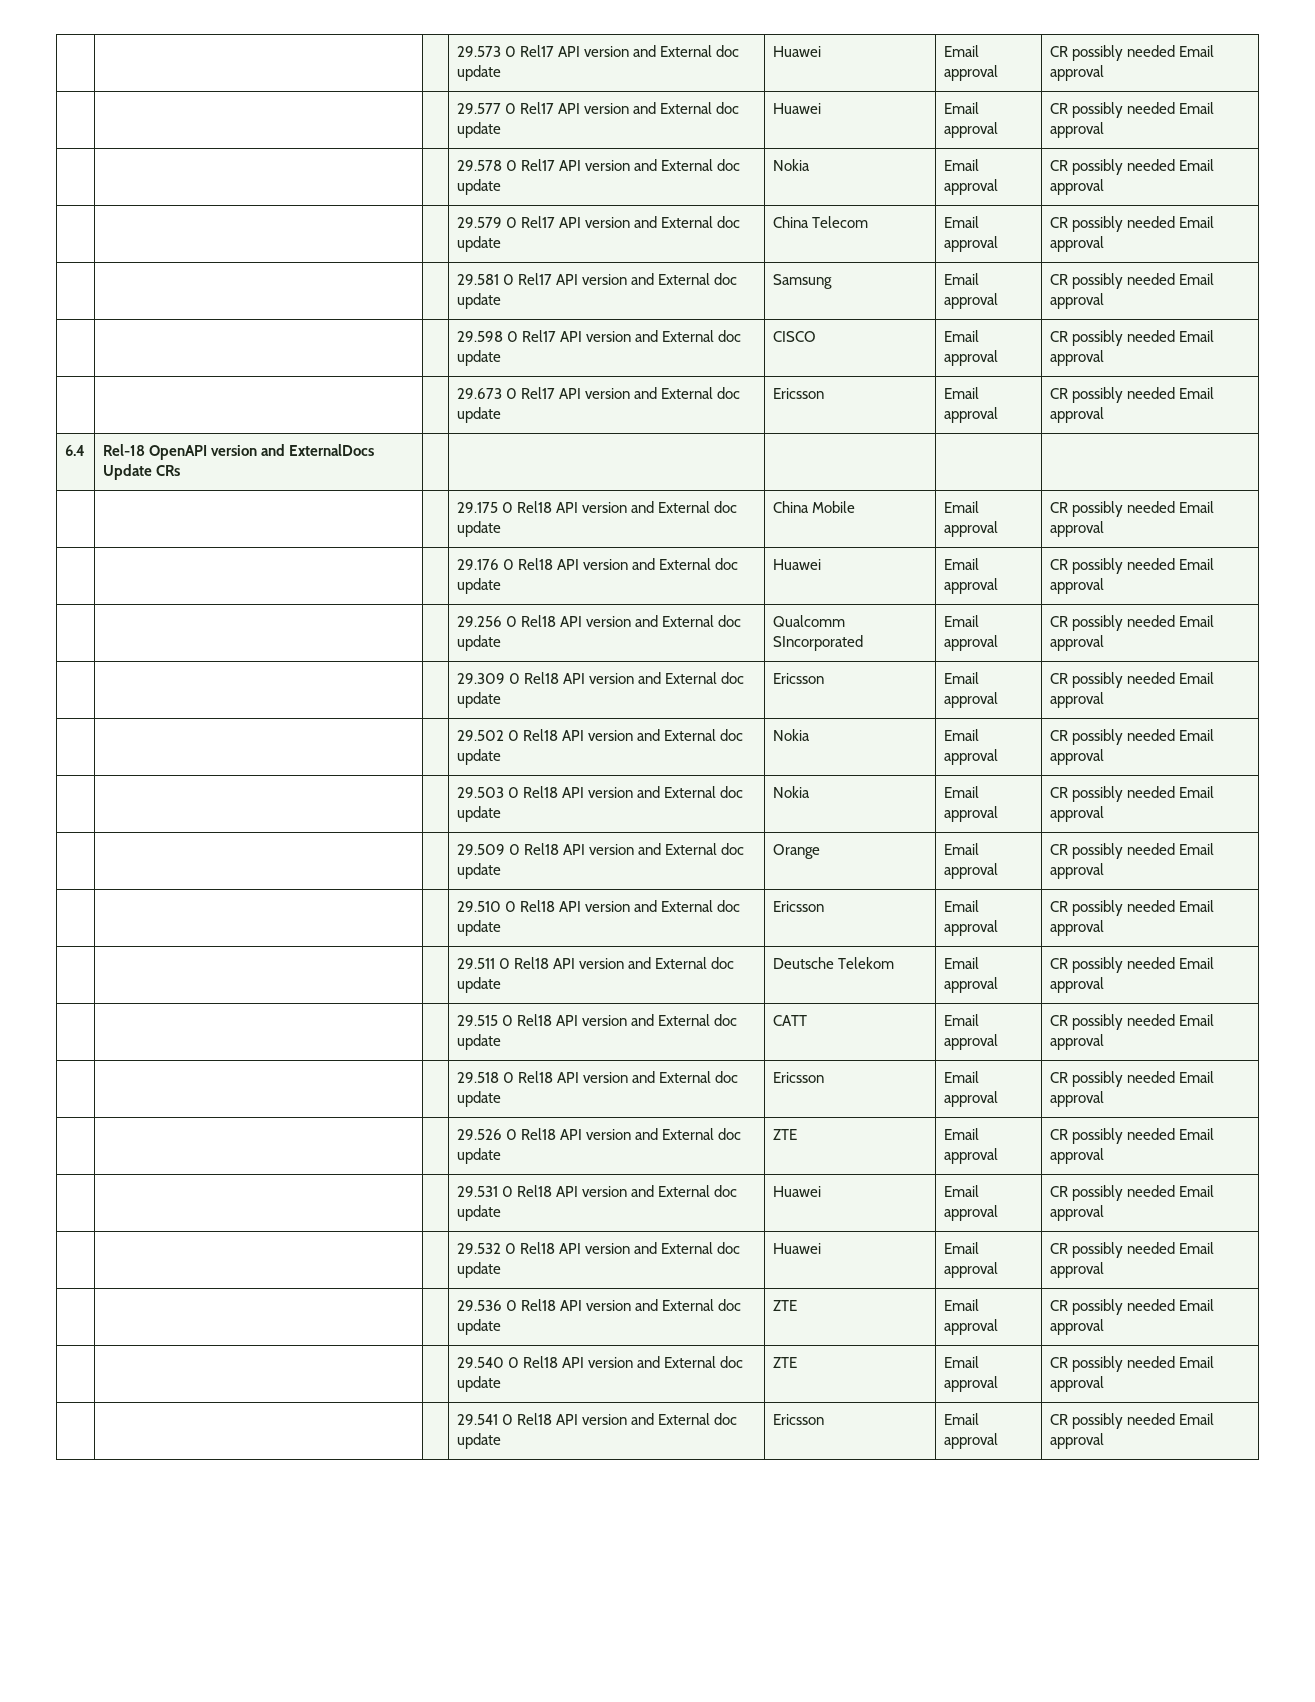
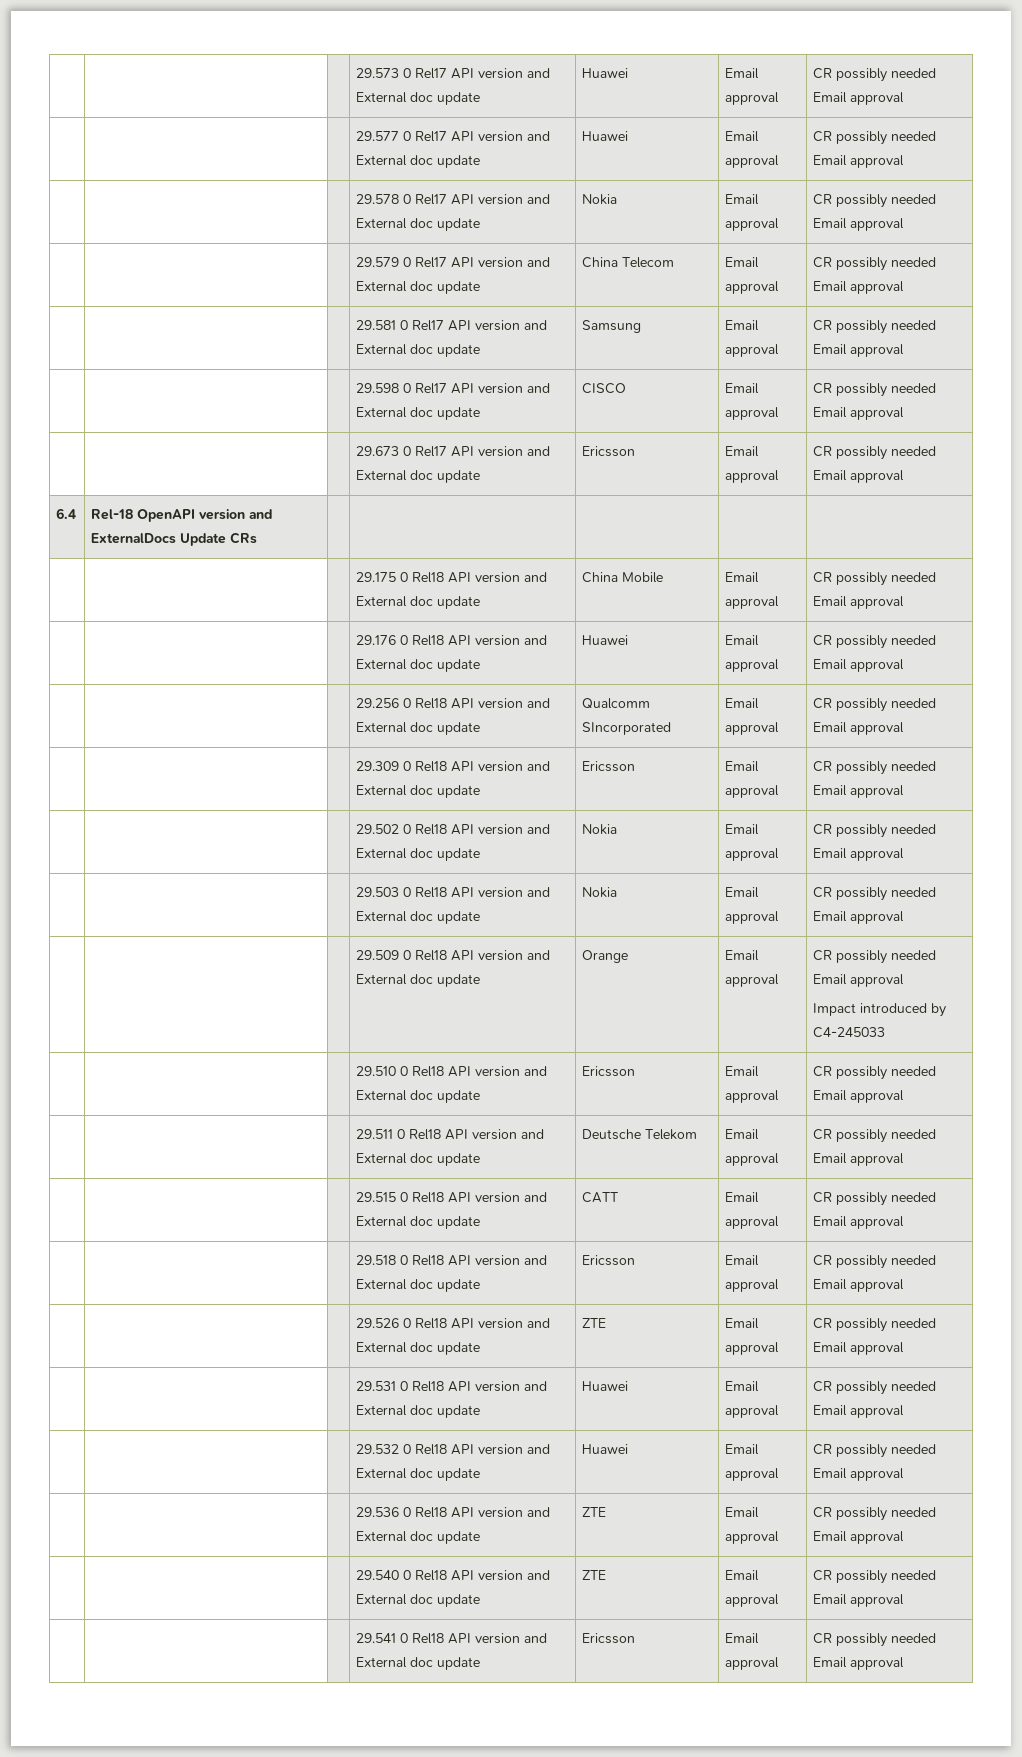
(1104, 871) none -> [813,1003,947,1017] [813,1027,886,1038] // Impact introduced by C4-245033

